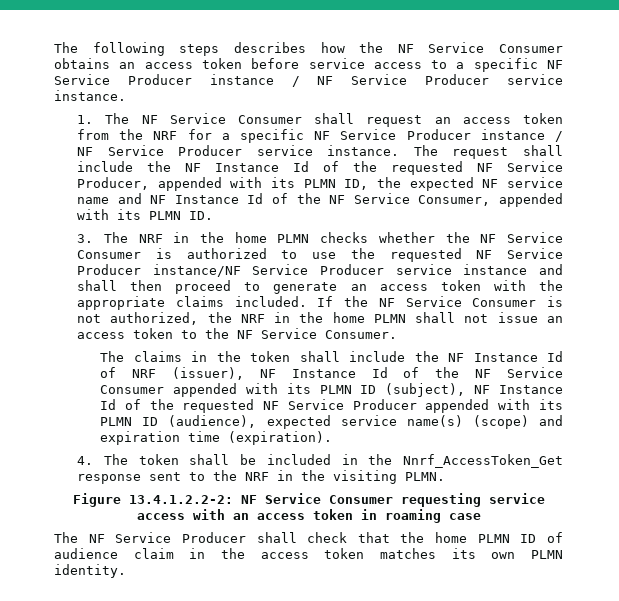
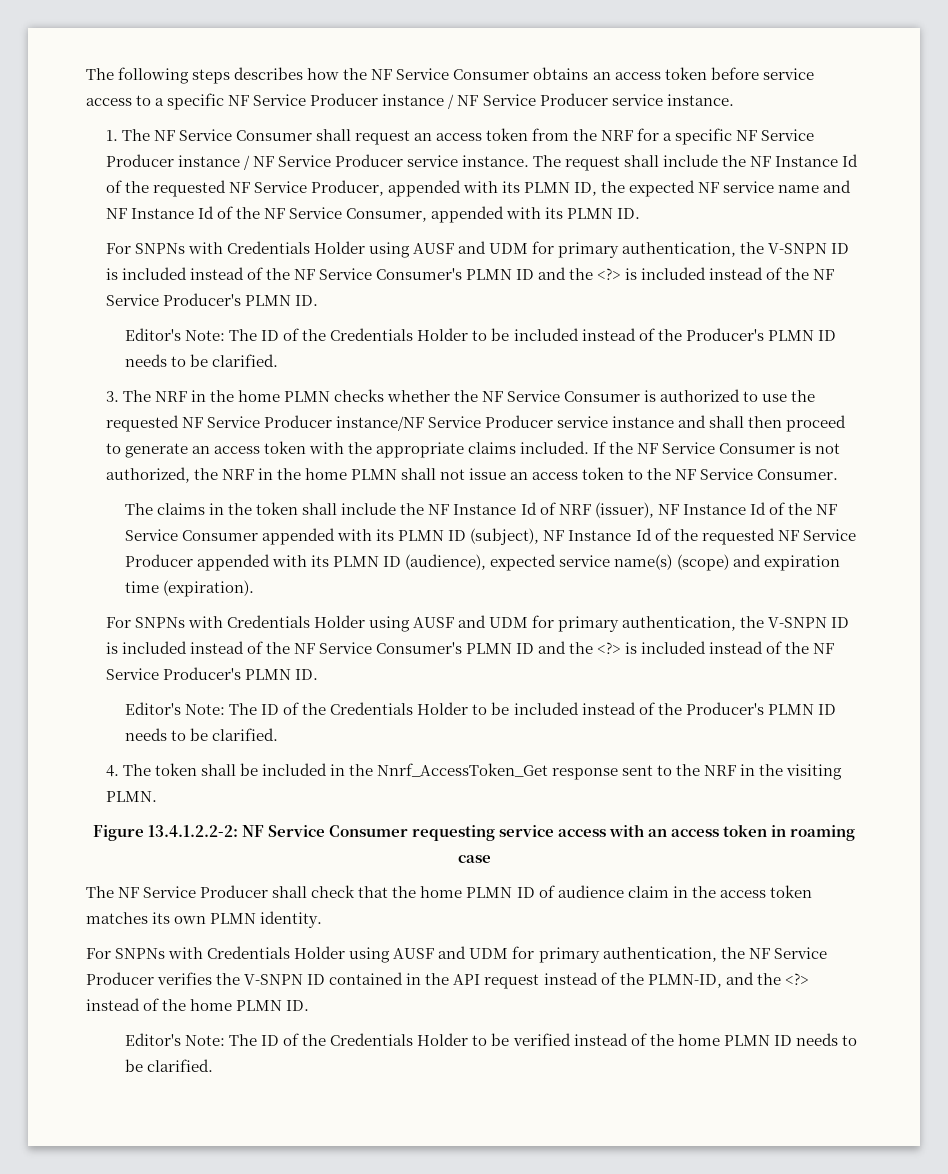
(214, 215) none -> [105,241,850,258] [105,267,835,280] [105,293,318,306] [124,328,836,341] [124,354,279,367] // For SNPNs with Credentials Holder using AUSF and UDM for primary authentication, the V-SNPN ID is included instead of the NF Service Consumer's PLMN ID and the <?> is included instead of the NF Service Producer's PLMN ID. // Editor's Note: The ID of the Credentials Holder to be included instead of the Producer's PLMN ID needs to be clarified.
(333, 438) none -> [105,615,850,632] [105,641,835,654] [105,667,318,680] [124,702,836,715] [124,728,279,741] // For SNPNs with Credentials Holder using AUSF and UDM for primary authentication, the V-SNPN ID is included instead of the NF Service Consumer's PLMN ID and the <?> is included instead of the NF Service Producer's PLMN ID. // Editor's Note: The ID of the Credentials Holder to be included instead of the Producer's PLMN ID needs to be clarified.
(126, 571) none -> [86,946,827,963] [86,972,809,989] [86,998,310,1011] [124,1033,857,1046] [124,1059,214,1072] // For SNPNs with Credentials Holder using AUSF and UDM for primary authentication, the NF Service Producer verifies the V-SNPN ID contained in the API request instead of the PLMN-ID, and the <?> instead of the home PLMN ID. // Editor's Note: The ID of the Credentials Holder to be verified instead of the home PLMN ID needs to be clarified.

